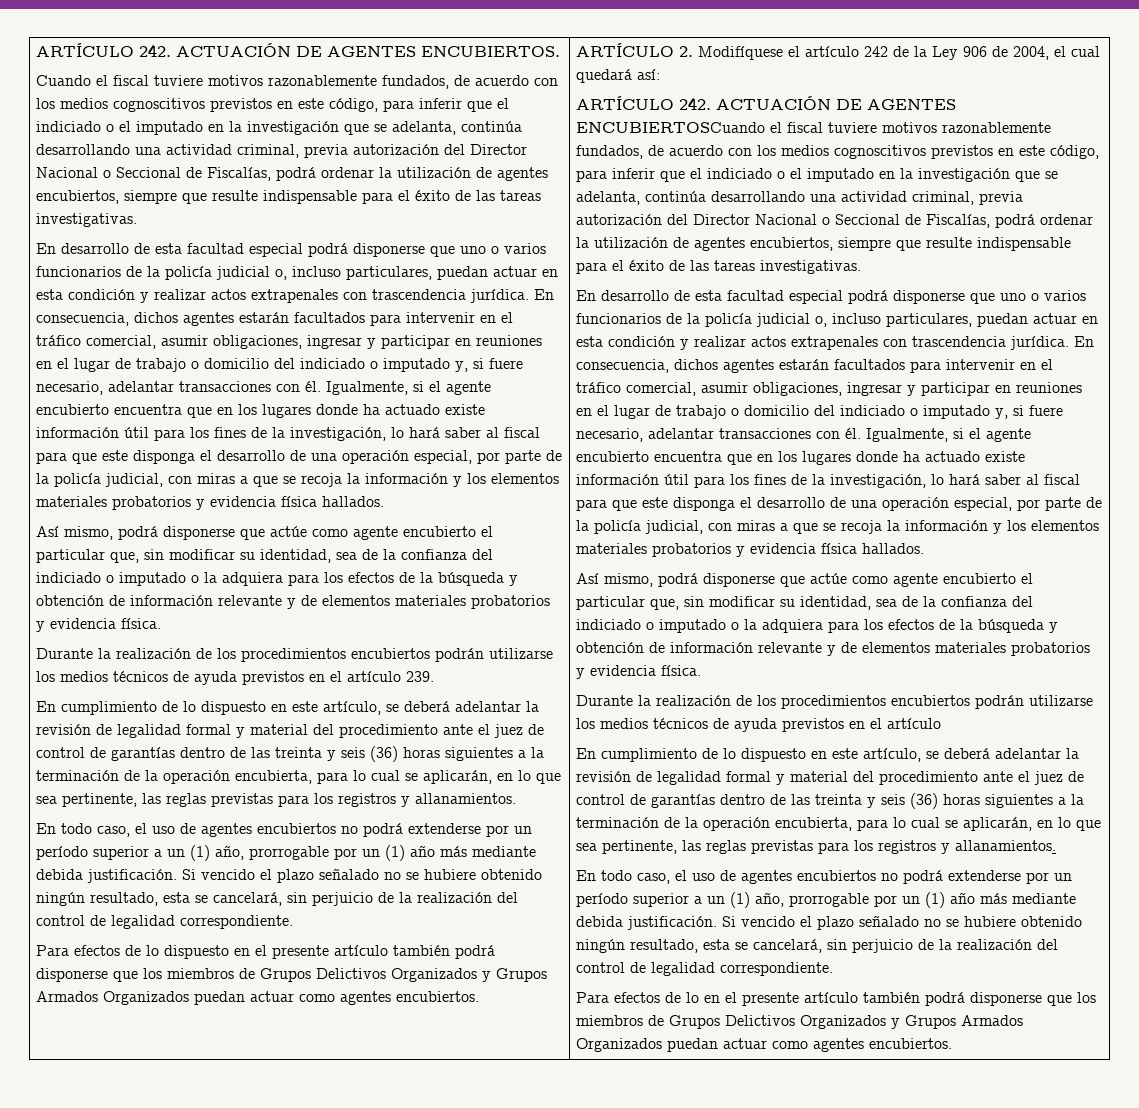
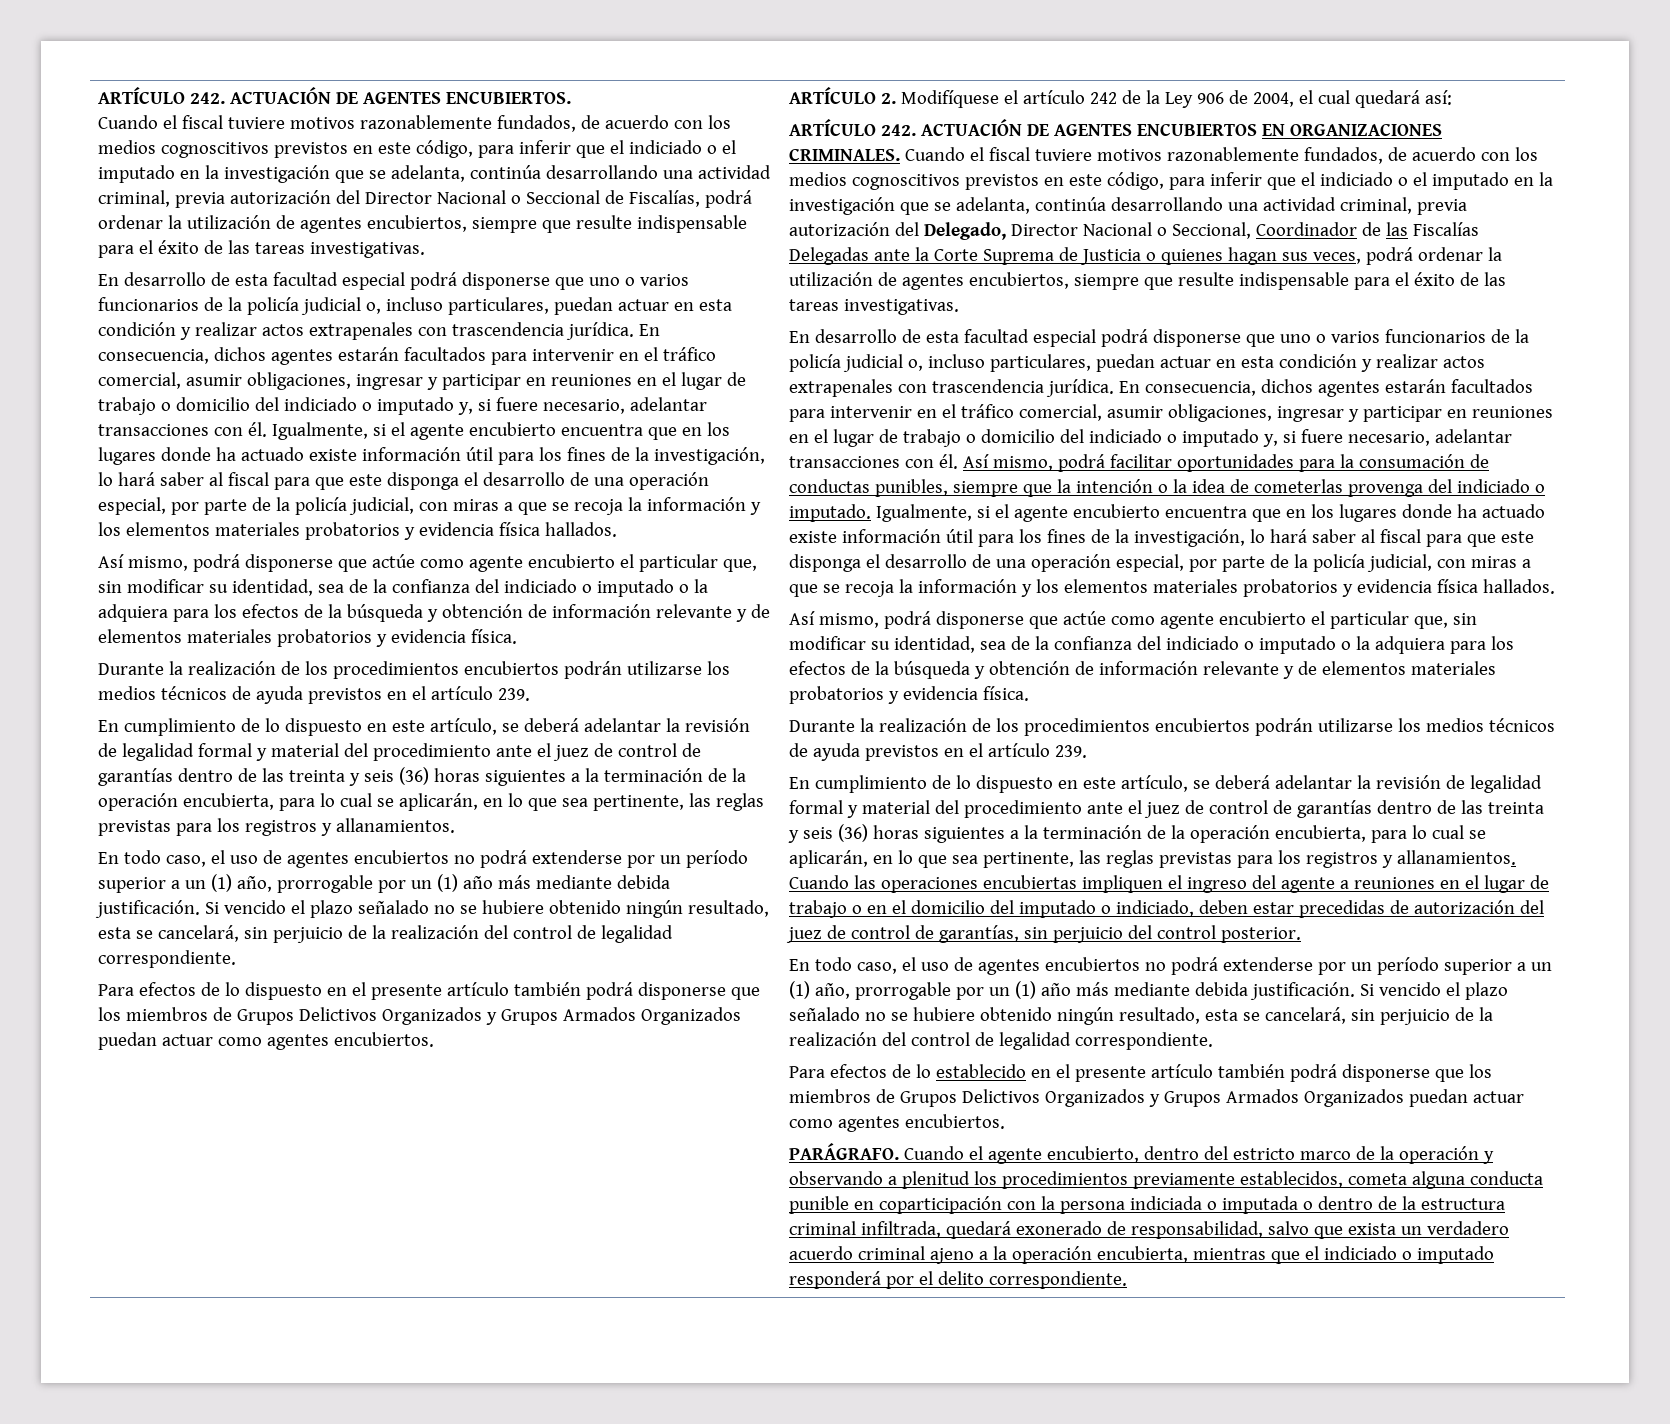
[576,122,766,133] ENCUBIERTOSCuando -> [1137,123,1443,136] [789,147,966,161] ENCUBIERTOS EN ORGANIZACIONES CRIMINALES. Cuando
[693,214,991,228] Director Nacional o Seccional de Fiscalías, -> [924,222,1480,240] [789,247,1362,265] Delegado, Director Nacional o Seccional, Coordinador de las Fiscalías Delegadas ante la Corte Suprema de Justicia o quienes hagan sus veces,
(862, 433) none -> [963,454,1490,472] [789,479,1546,497] [789,504,872,522] Así mismo, podrá facilitar oportunidades para la consumación de conductas punibles, siempre que la intención o la idea de cometerlas provenga del indiciado o imputado.
(942, 723) none -> [1055,745,1088,758] 239.
(1057, 845) none -> [789,875,1550,893] [789,900,1545,918] [786,925,1302,943] Cuando las operaciones encubiertas impliquen el ingreso del agente a reuniones en el lugar de trabajo o en el domicilio del imputado o indiciado, deben estar precedidas de autorización del juez de control de garantías, sin perjuicio del control posterior.
(700, 997) none -> [936,1064,1027,1078] establecido
(953, 1043) none -> [789,1143,1495,1164] [789,1171,1544,1189] [789,1196,1506,1214] [789,1221,1510,1239] [789,1246,1495,1264] [789,1271,1128,1289] // PARÁGRAFO. Cuando el agente encubierto, dentro del estricto marco de la operación y observando a plenitud los procedimientos previamente establecidos, cometa alguna conducta punible en coparticipación con la persona indiciada o imputada o dentro de la estructura criminal infiltrada, quedará exonerado de responsabilidad, salvo que exista un verdadero acuerdo criminal ajeno a la operación encubierta, mientras que el indiciado o imputado responderá por el delito correspondiente.

